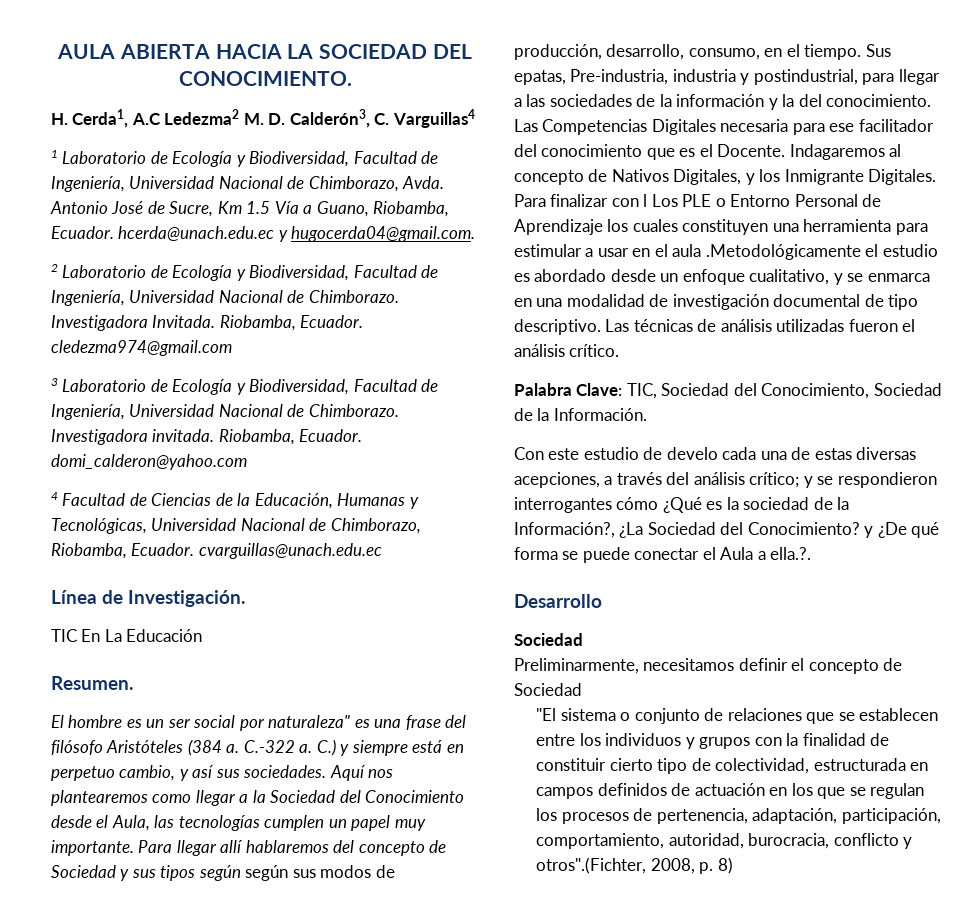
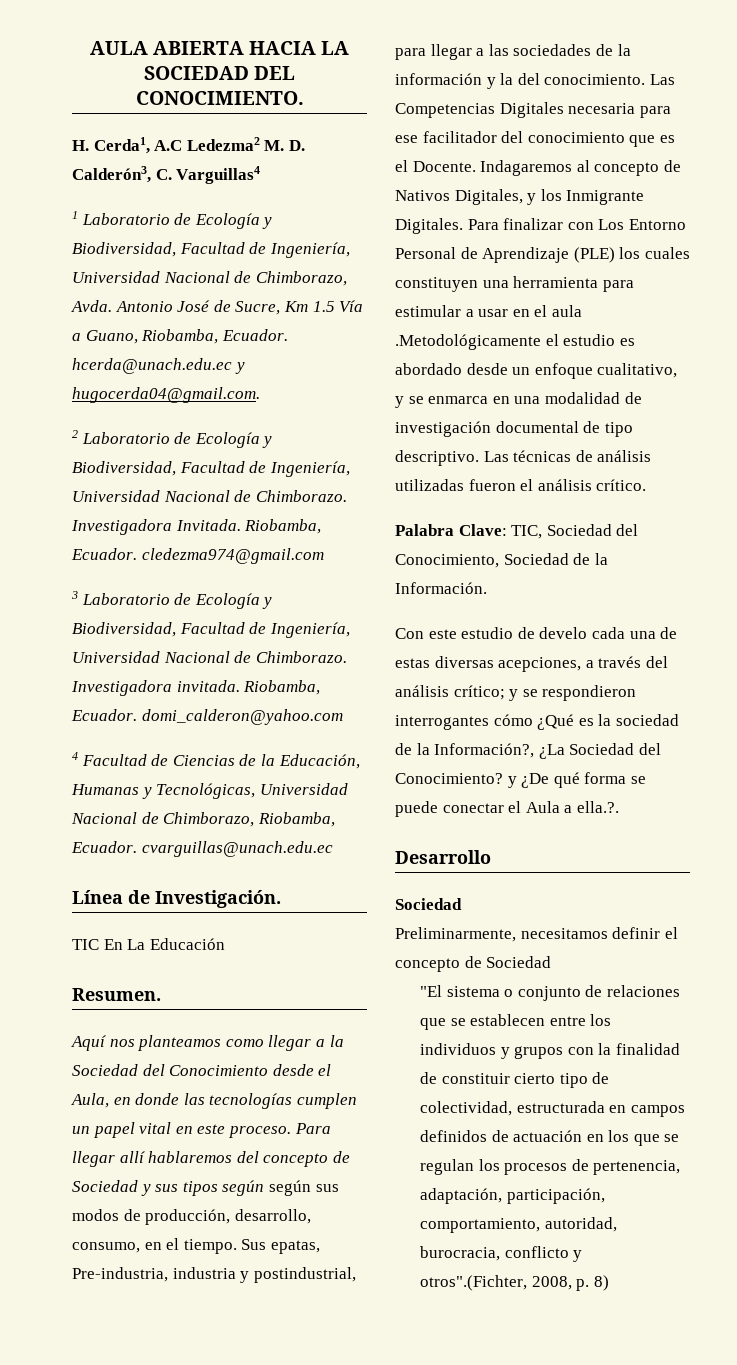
[51,715,467,731] [51,739,464,756] [51,765,327,781] El hombre es un ser social por naturaleza" es una frase del filósofo Aristóteles (384 a. C.-322 a. C.) y siempre está en perpetuo cambio, y así sus sociedades. -> (161, 994) none
[51,790,148,806] plantearemos -> [138,1035,222,1051] planteamos
(150, 823) none -> [113,1093,180,1105] en donde
[394,819,426,831] [51,840,134,856] muy importante. -> [139,1122,291,1138] vital en este proceso.
[643,194,726,207] l Los PLE o -> [598,219,625,230] Los
(603, 227) none -> [573,247,615,263] (PLE)

